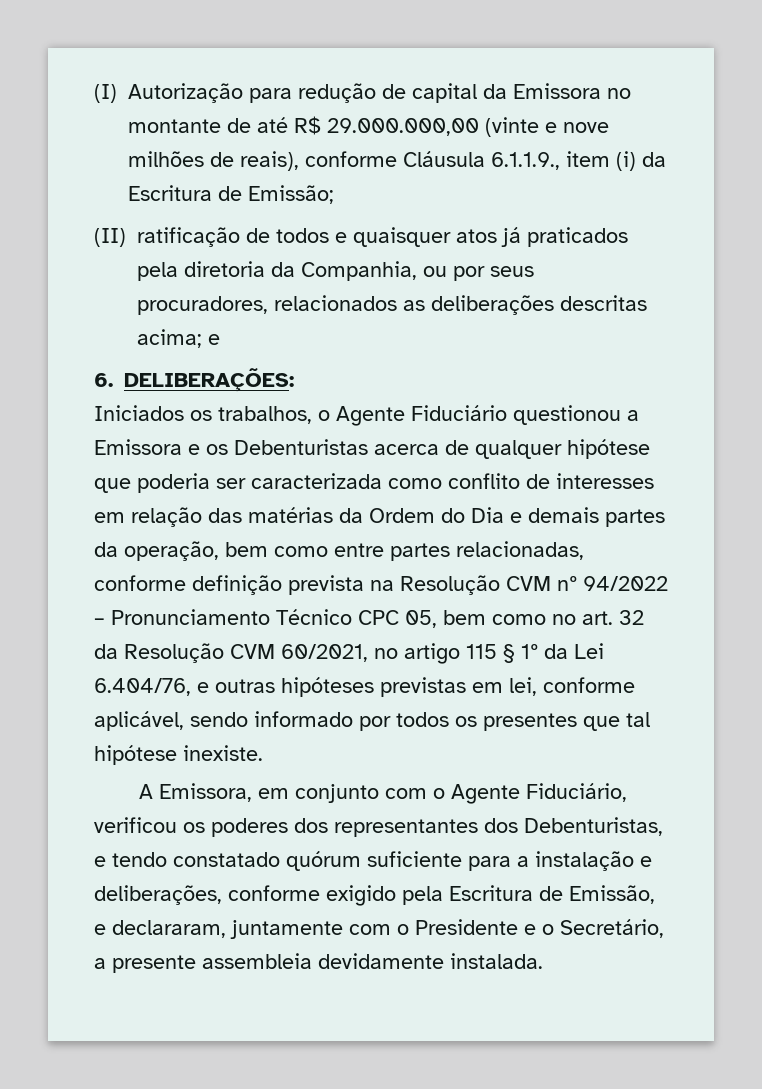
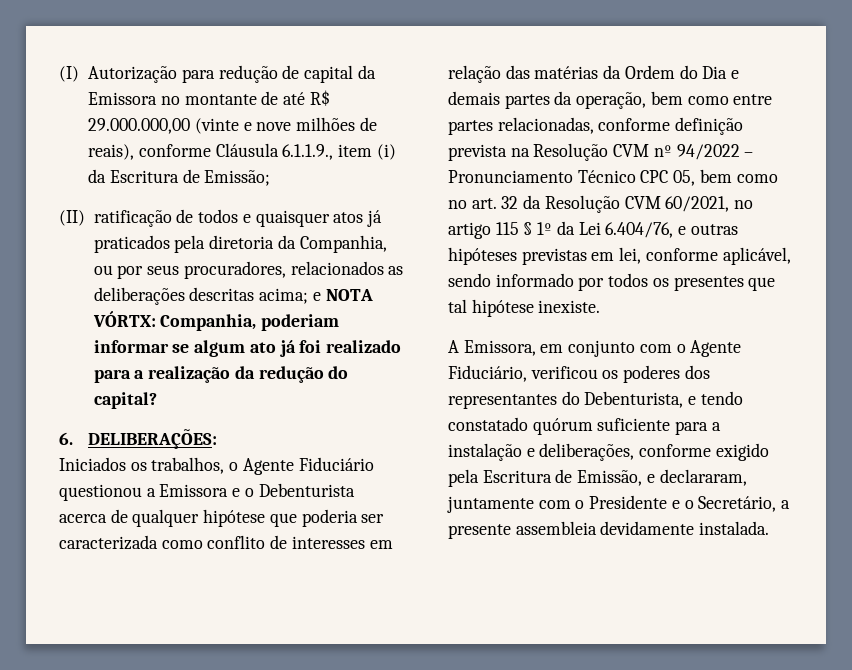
(220, 339) none -> [325,289,373,301] [92,311,340,331] [93,340,402,357] [93,366,349,383] [93,392,157,409] NOTA VÓRTX: Companhia, poderiam informar se algum ato já foi realizado para a realização da redução do capital?
[206,439,368,455] os Debenturistas -> [244,483,355,497] o Debenturista
[484,817,663,836] dos Debenturistas, -> [561,391,684,408] do Debenturista,

